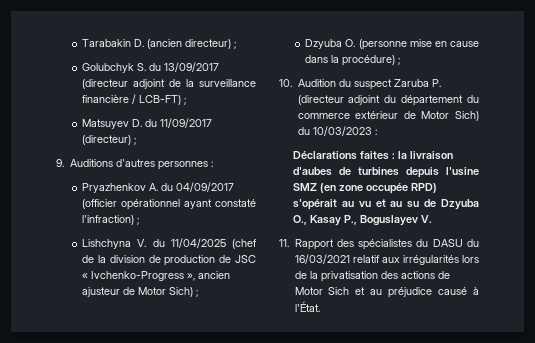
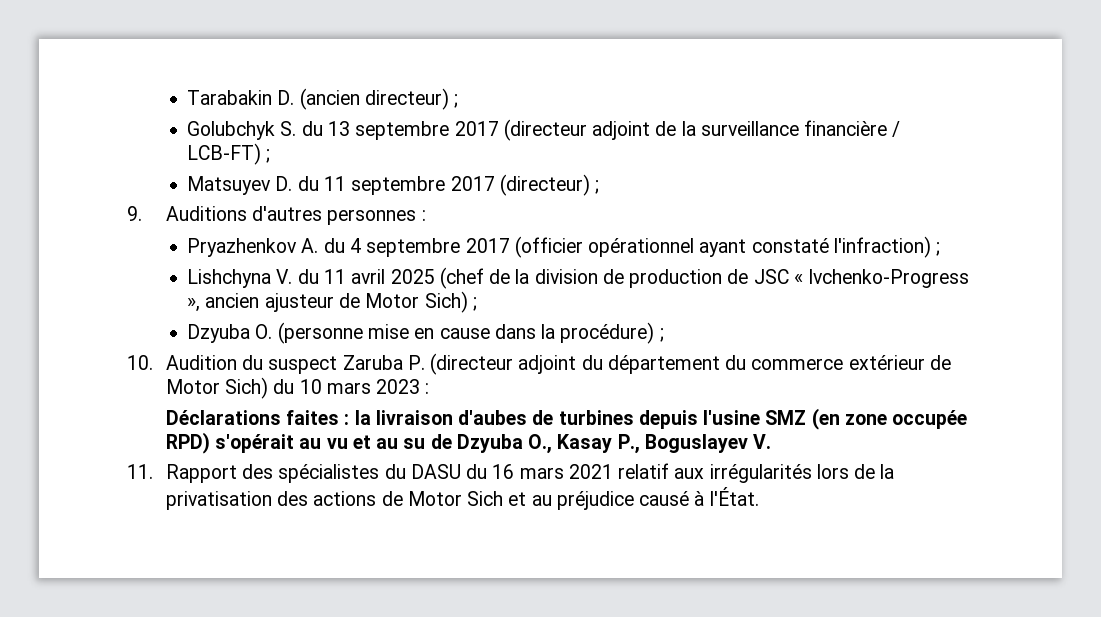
[164,62,220,72] 13/09/2017 -> [327,121,499,140] 13 septembre 2017
[160,118,213,128] 11/09/2017 -> [323,176,495,195] 11 septembre 2017
[176,182,235,192] 04/09/2017 -> [349,238,510,257] 4 septembre 2017
[170,238,226,248] 11/04/2025 -> [323,269,435,284] 11 avril 2025
[312,126,372,136] 10/03/2023 -> [299,379,421,394] 10 mars 2023
[294,254,350,264] 16/03/2021 -> [492,464,613,479] 16 mars 2021

